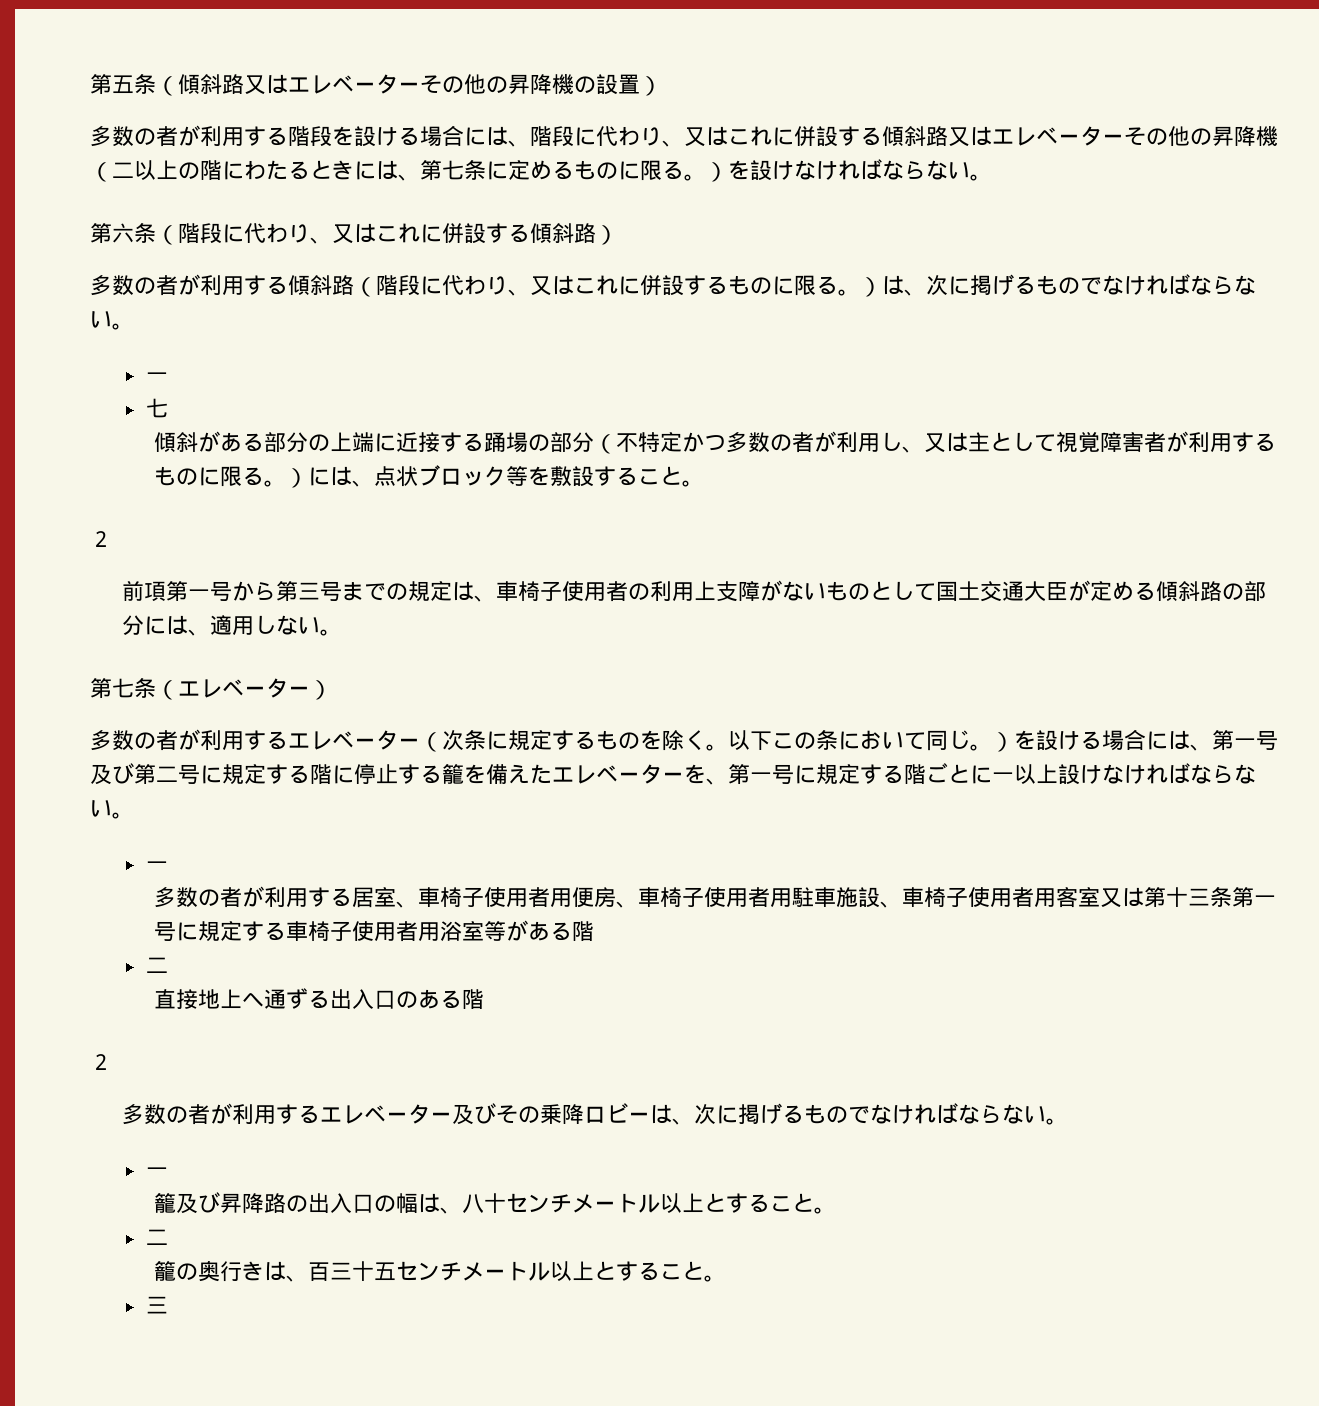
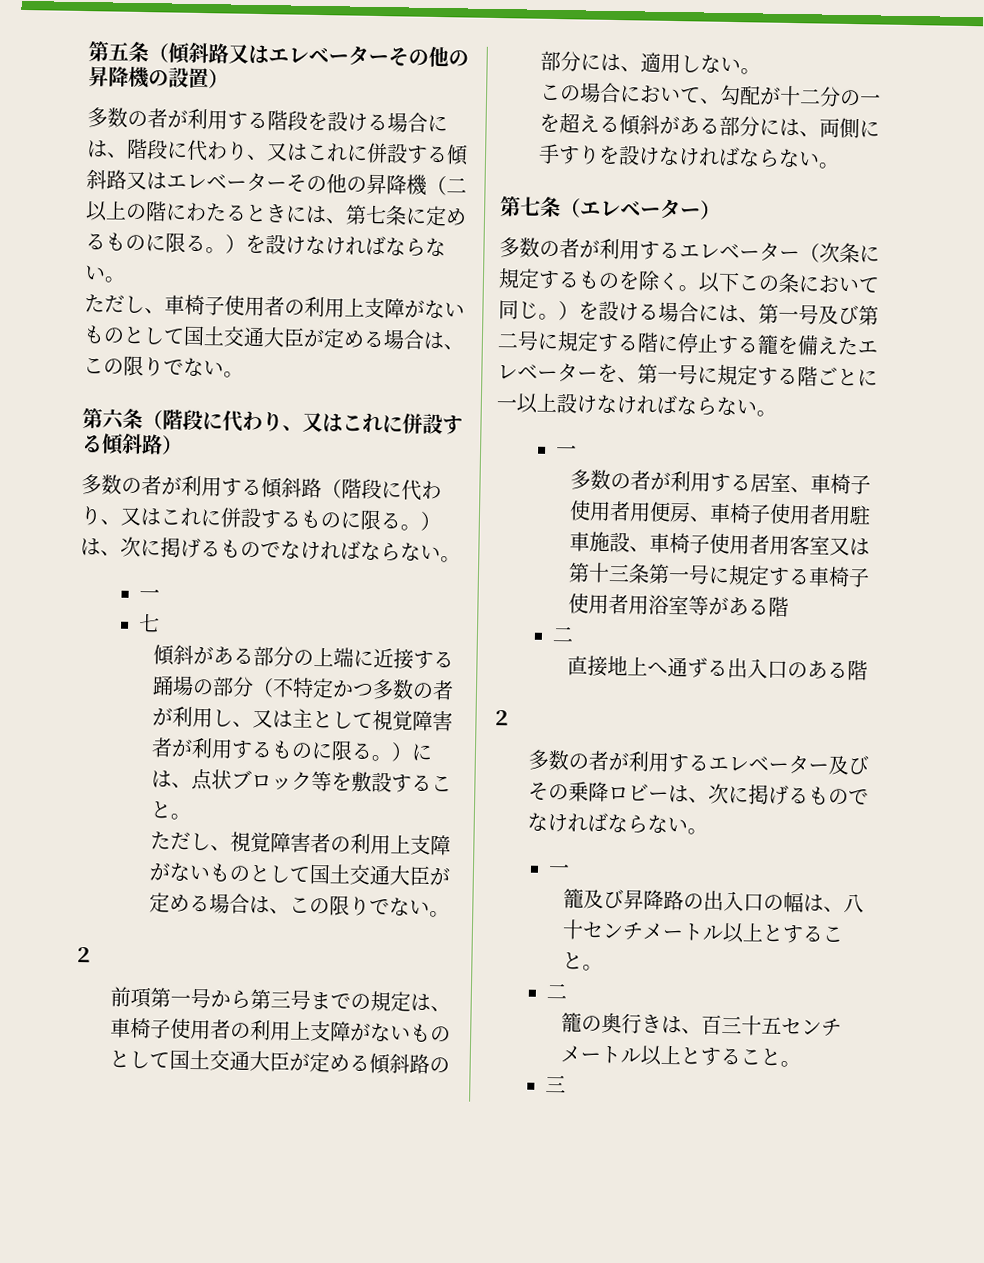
(992, 177) none -> [84,294,465,319] [83,325,464,350] [83,355,244,378] // ただし、車椅子使用者の利用上支障がないものとして国土交通大臣が定める場合は、この限りでない。
(704, 483) none -> [150,831,452,856] [149,862,452,886] [149,892,451,918] // ただし、視覚障害者の利用上支障がないものとして国土交通大臣が定める場合は、この限りでない。
(342, 632) none -> [539,82,881,107] [538,113,880,139] [537,143,839,169] // この場合において、勾配が十二分の一を超える傾斜がある部分には、両側に手すりを設けなければならない。

